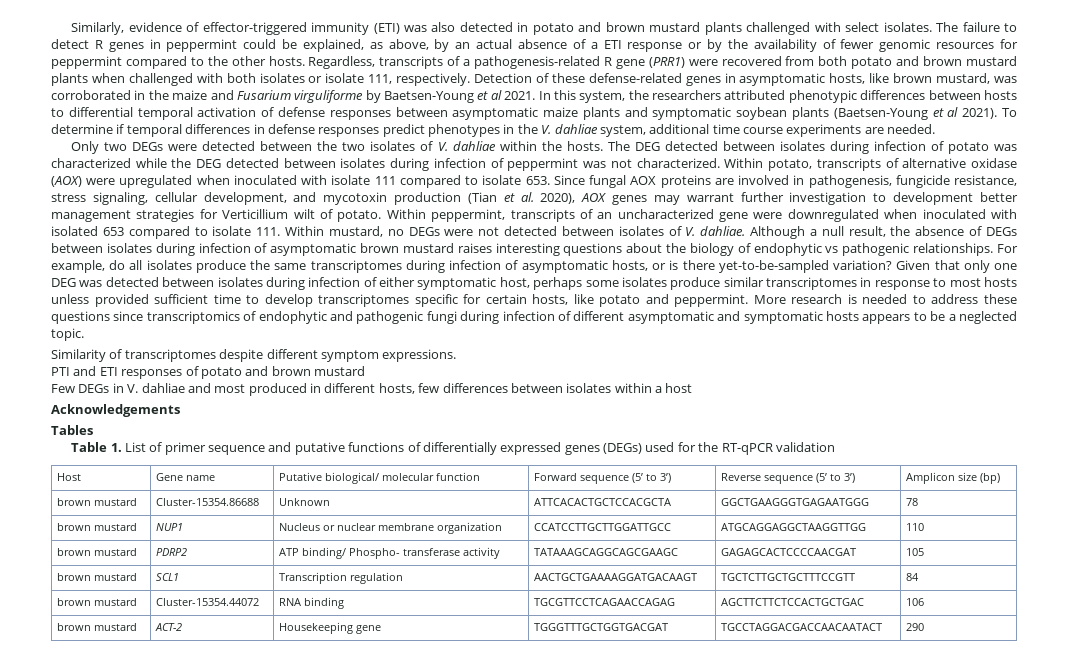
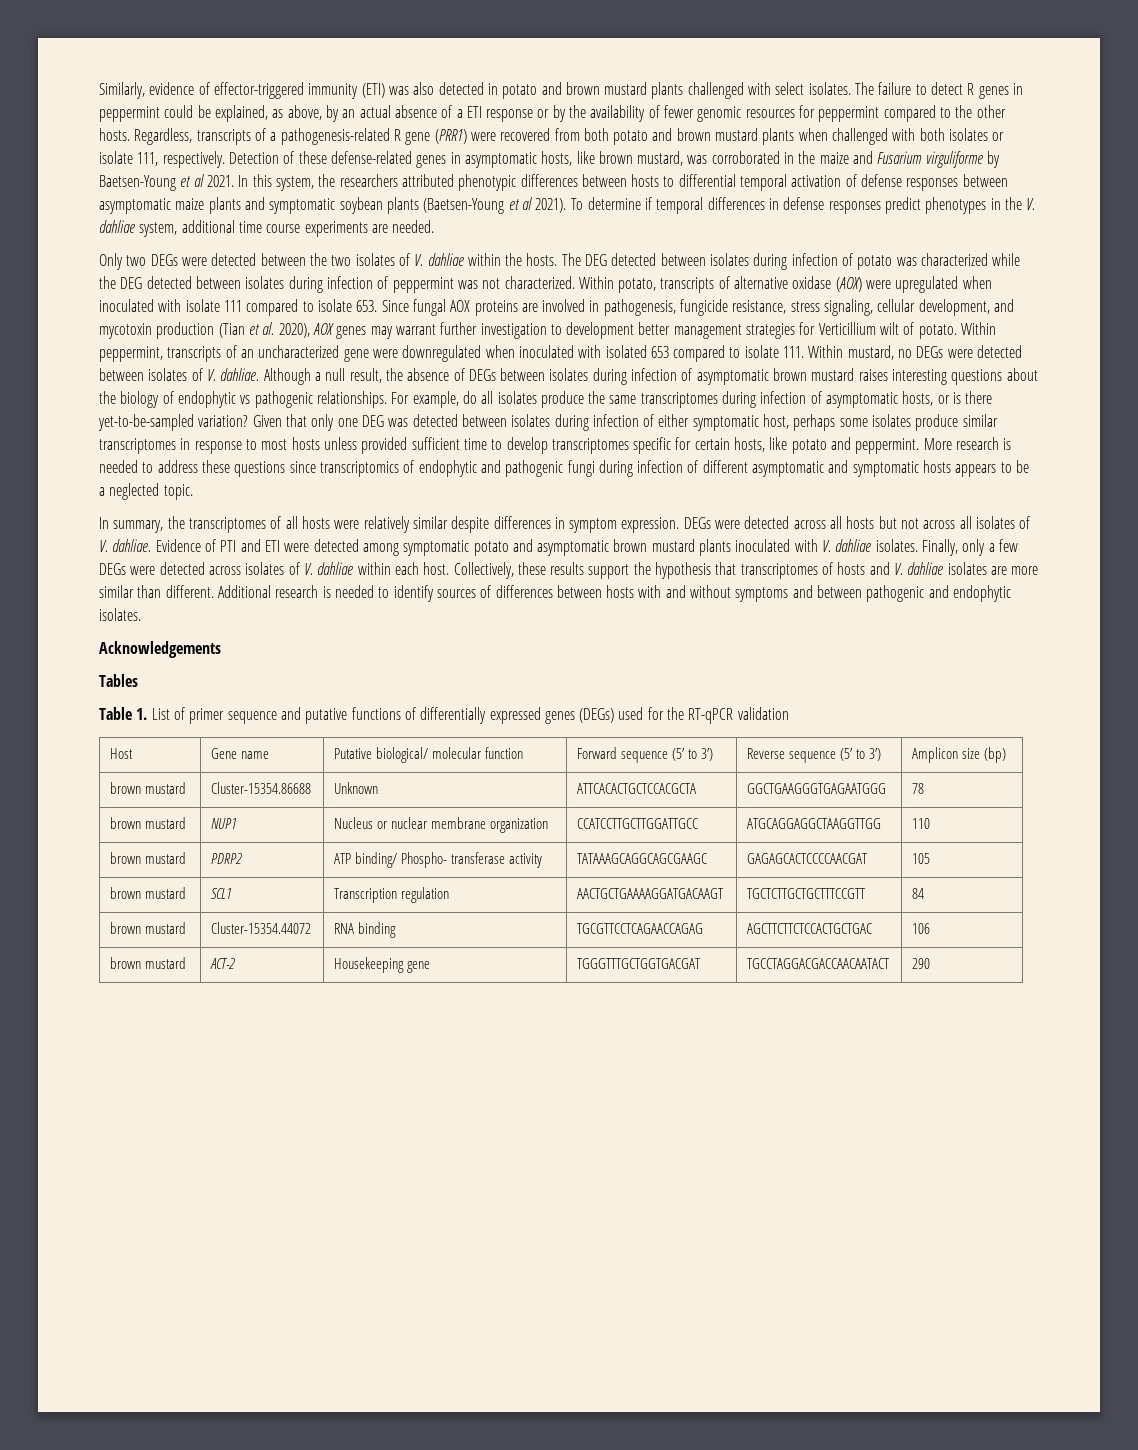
[478,227,500,236] not -> (973, 353) none
[51,349,457,362] [51,366,365,379] [51,383,693,396] Similarity of transcriptomes despite different symptom expressions. // PTI and ETI responses of potato and brown mustard // Few DEGs in V. dahliae and most produced in different hosts, few differences between isolates within a host -> [99,516,1031,533] [99,539,1018,556] [99,562,1039,579] [99,585,1012,602] [99,608,141,621] In summary, the transcriptomes of all hosts were relatively similar despite differences in symptom expression. DEGs were detected across all hosts but not across all isolates of V. dahliae. Evidence of PTI and ETI were detected among symptomatic potato and asymptomatic brown mustard plants inoculated with V. dahliae isolates. Finally, only a few DEGs were detected across isolates of V. dahliae within each host. Collectively, these results support the hypothesis that transcriptomes of hosts and V. dahliae isolates are more similar than different. Additional research is needed to identify sources of differences between hosts with and without symptoms and between pathogenic and endophytic isolates.

